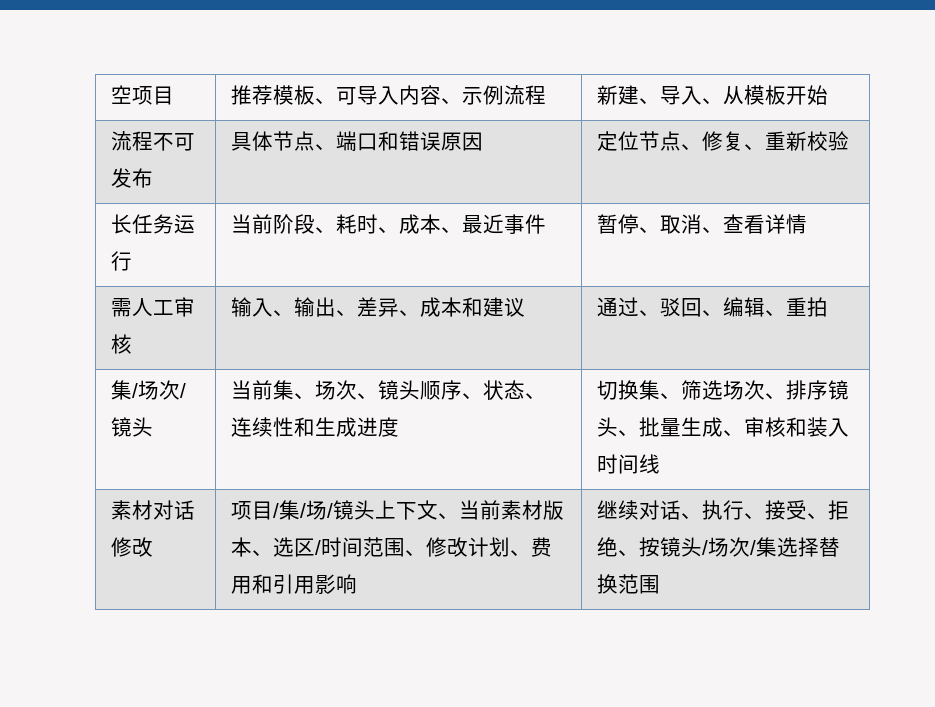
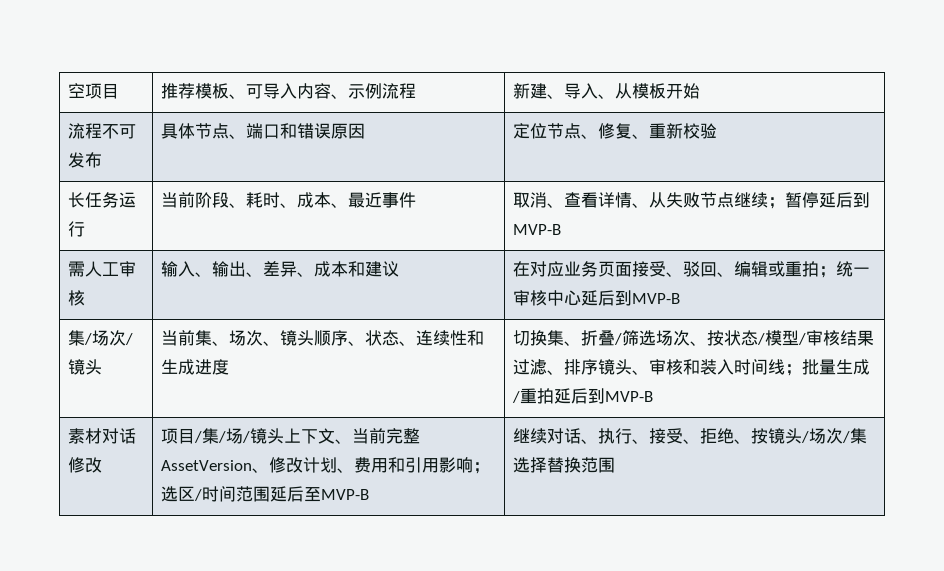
[596,214,660,234] 暂停、 -> (417, 200) none
(807, 224) none -> [632,192,871,209] [513,224,562,235] 、从失败节点继续；暂停延后到MVP-B
[596,297,639,317] 通过 -> [513,261,667,277] 在对应业务页面接受
[764,297,828,317] 、重拍 -> [768,261,871,278] [513,290,681,306] 或重拍；统一审核中心延后到MVP-B
(681, 396) none -> [581,330,623,346] 折叠/
[785,380,849,400] [596,417,849,437] [596,454,660,474] 排序镜头、批量生成、审核和装入时间线 -> [707,330,875,346] [513,359,871,376] [512,388,654,404] 按状态/模型/审核结果过滤、排序镜头、审核和装入时间线；批量生成/重拍延后到MVP-B
[500,500,564,520] [230,537,405,557] 素材版本、选区/时间范围 -> [386,428,421,444] [161,460,253,471] 完整AssetVersion
(357, 584) none -> [473,462,491,474] [161,486,370,502] ；选区/时间范围延后至MVP-B

